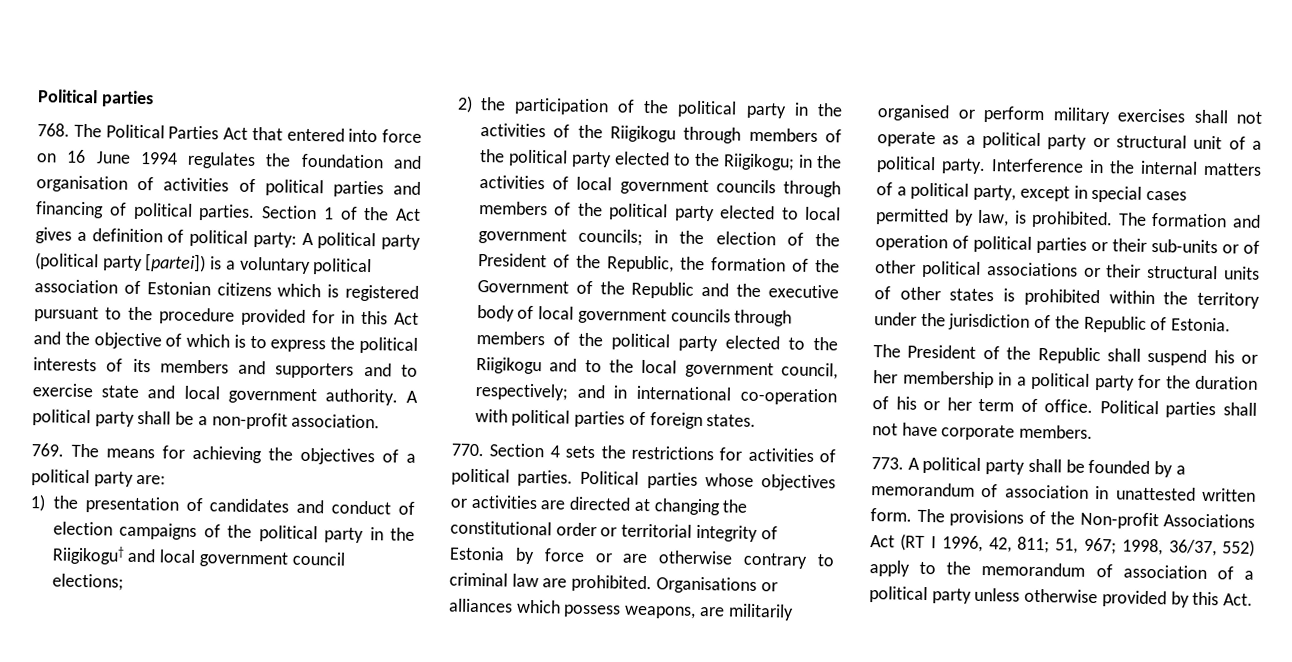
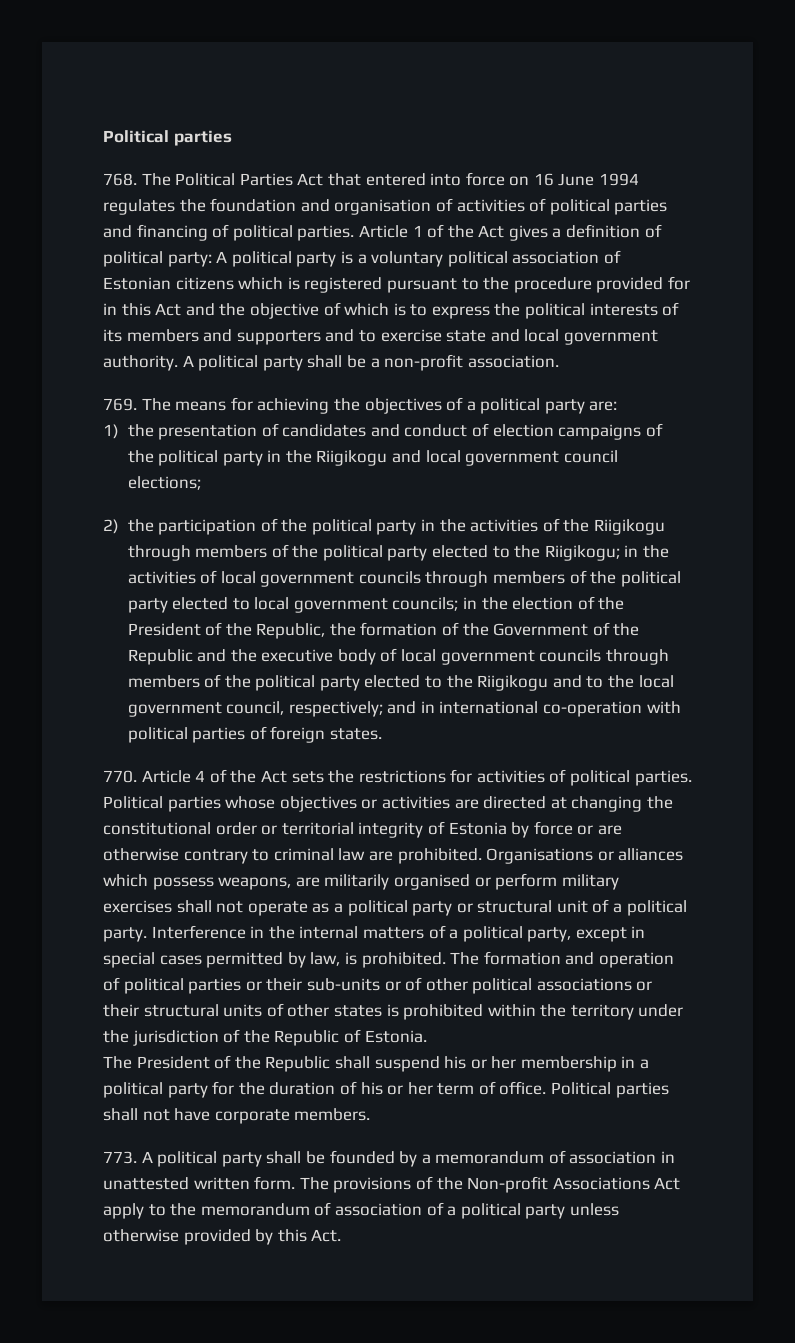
[261,205,317,220] Section -> [358,225,408,238] Article
[35,252,207,273] (political party [partei]) -> (337, 259) none
[51,545,125,565] Riigikogu† -> [316,450,388,466] Riigikogu
[489,443,560,458] Section 4 -> [141,769,287,783] Article 4 of the Act
[900,533,1255,557] (RT I 1996, 42, 811; 51, 967; 1998, 36/37, 552) -> (681, 1183) none

